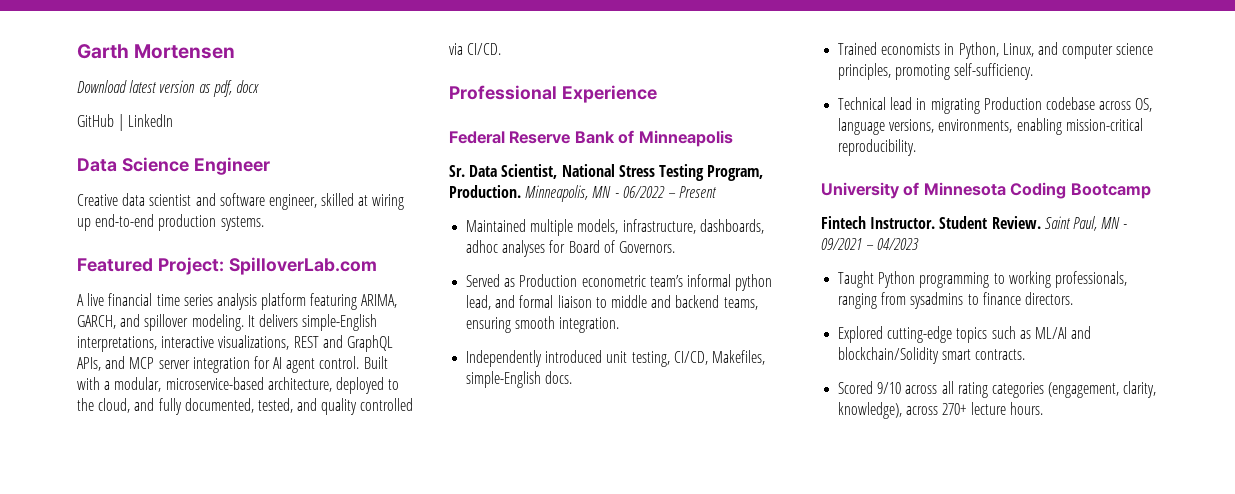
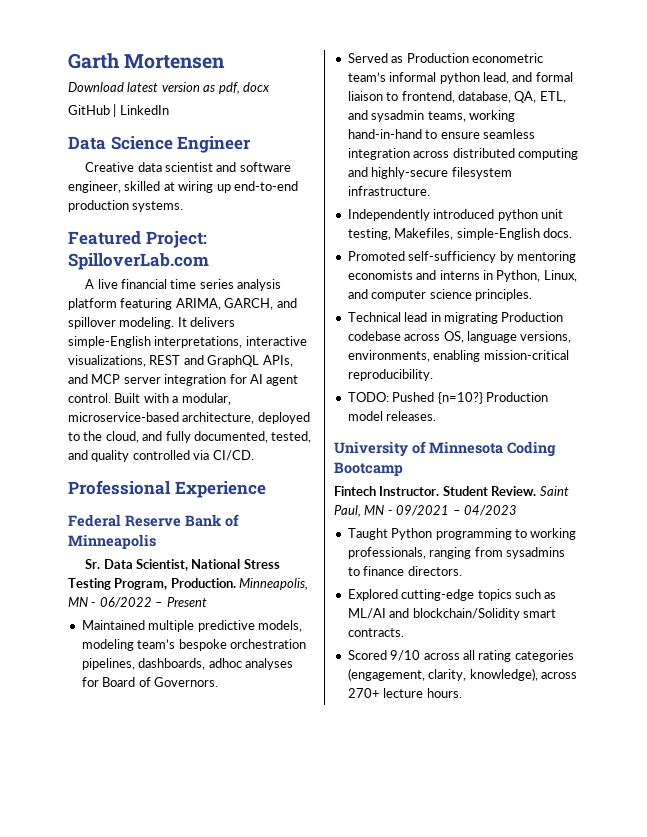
[577,219,696,234] models, infrastructure, -> [197,620,302,632] [81,639,306,651] [81,658,135,670] predictive models, modeling team’s bespoke orchestration pipelines,
[610,295,758,310] [466,316,620,333] middle and backend teams, ensuring smooth integration. -> [401,91,566,103] [347,110,515,122] [347,129,535,139] [347,148,578,160] [347,167,512,179] [347,186,430,196] frontend, database, QA, ETL, and sysadmin teams, working hand-in-hand to ensure seamless integration across distributed computing and highly-secure filesystem infrastructure.
(603, 356) none -> [497,209,538,221] python
[673,351,708,365] CI/CD, -> (391, 234) none
[838,42,941,55] Trained economists -> [347,251,576,263] [347,270,480,280] Promoted self-sufficiency by mentoring economists and interns
[838,63,1034,80] principles, promoting self-sufficiency. -> [474,289,532,301] principles.
(917, 147) none -> [347,392,548,404] [347,411,437,421] // TODO: Pushed {n=10?} Production model releases.

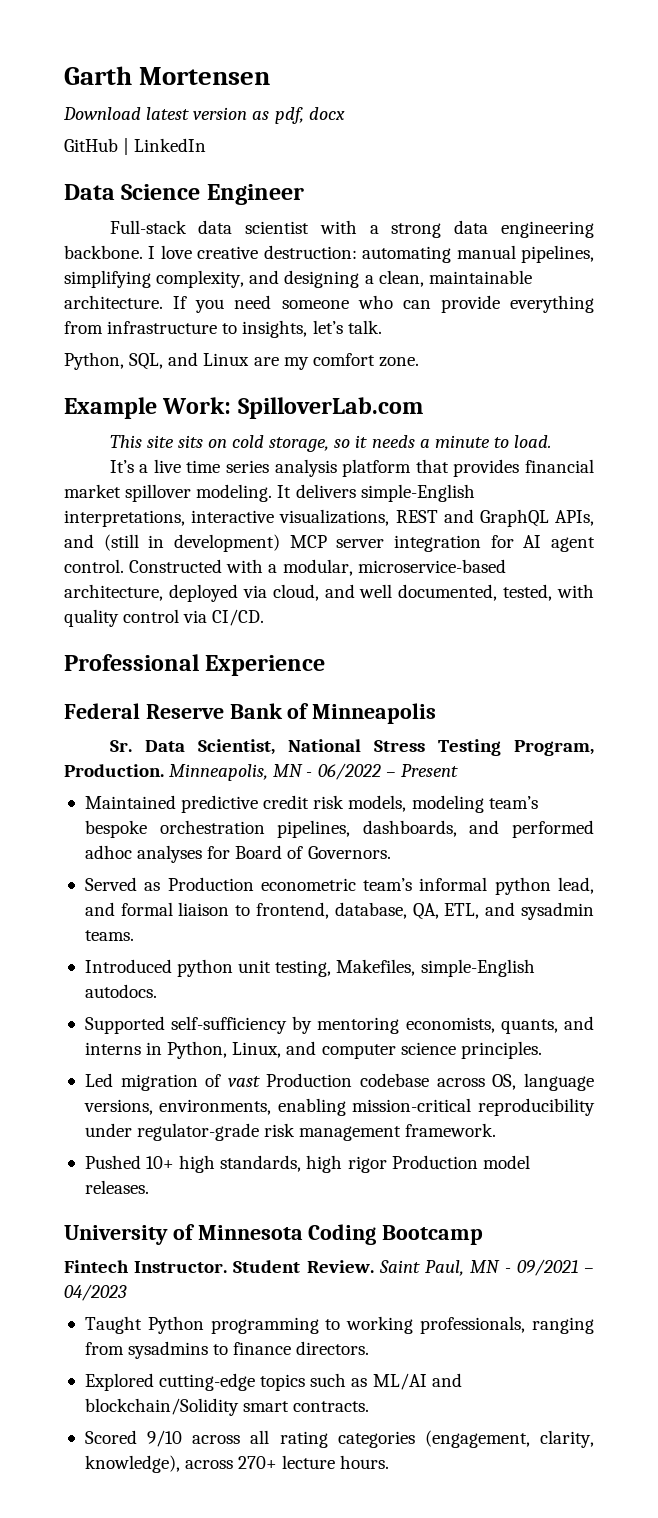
[85,162,135,172] Creative -> [109,220,187,234] Full-stack
[216,162,291,172] [68,181,298,193] [68,200,184,212] [68,231,207,248] [68,253,209,270] [85,279,282,291] [68,298,297,310] and software engineer, skilled at wiring up end-to-end production systems. // Featured Project: SpilloverLab.com // A live financial time series analysis platform featuring ARIMA, GARCH, and -> [319,220,594,238] [64,245,595,263] [64,270,532,288] [64,295,594,313] [64,320,382,338] [64,352,419,370] [64,397,423,419] [109,435,552,452] [109,459,594,477] [64,484,121,498] with a strong data engineering backbone. I love creative destruction: automating manual pipelines, simplifying complexity, and designing a clean, maintainable architecture. If you need someone who can provide everything from infrastructure to insights, let’s talk. // Python, SQL, and Linux are my comfort zone. // Example Work: SpilloverLab.com // This site sits on cold storage, so it needs a minute to load. // It’s a live time series analysis platform that provides financial market
(88, 379) none -> [103,534,280,552] (still in development)
[114,393,141,403] Built -> [129,559,223,573] Constructed
[68,431,103,441] to the -> [242,585,267,598] via
[165,431,191,443] fully -> [359,584,393,598] well
[68,450,190,462] and quality controlled -> [557,584,594,598] [64,609,180,627] with quality control
[148,620,255,632] multiple predictive -> [181,795,345,813] predictive credit risk
(206, 664) none -> [469,820,594,838] and performed
[427,110,515,122] [347,129,535,139] [347,148,578,160] [347,167,512,179] [347,186,430,196] [347,209,495,221] teams, working hand-in-hand to ensure seamless integration across distributed computing and highly-secure filesystem infrastructure. // Independently introduced -> [84,930,134,941] [84,959,172,973] teams. // Introduced
[542,228,572,238] [347,251,405,261] docs. // Promoted -> [84,984,157,998] [84,1016,165,1034] autodocs. // Supported
[347,270,413,280] economists -> [405,1017,558,1034] economists, quants,
[347,312,498,324] Technical lead in migrating -> [84,1073,260,1091] Led migration of vast
[347,369,433,381] [347,392,483,404] reproducibility. // TODO: Pushed {n=10?} -> [478,1098,596,1116] [84,1123,497,1141] [84,1155,387,1173] reproducibility under regulator-grade risk management framework. // Pushed 10+ high standards, high rigor

